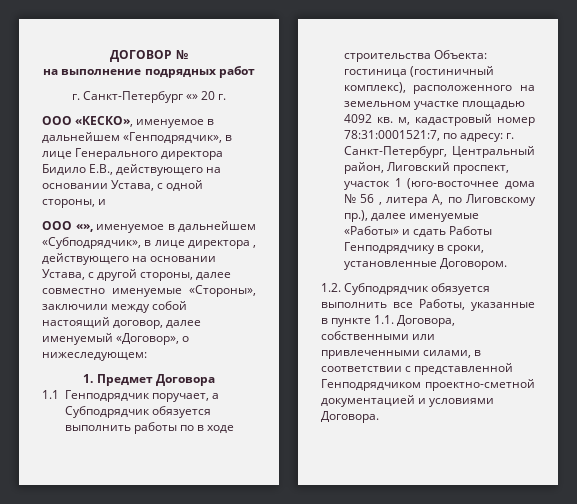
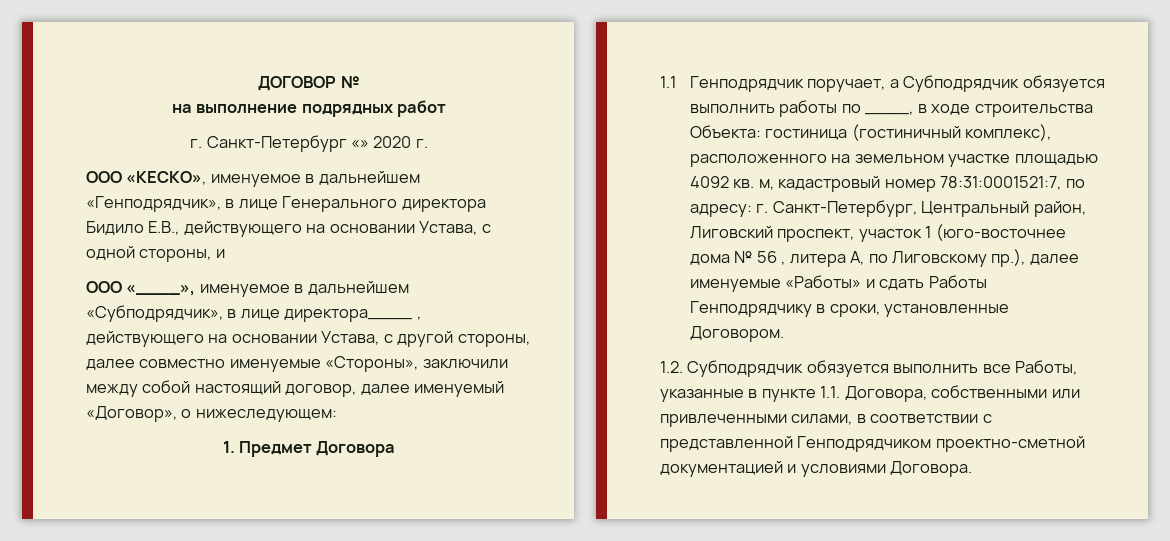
[201,91,216,100] 20 -> [373,136,412,148] 2020
[75,224,93,232] «», -> [126,284,196,296] «____»,
[187,240,250,249] директора -> [284,309,413,322] директора____
(194, 428) none -> [865,111,914,115] ____,

